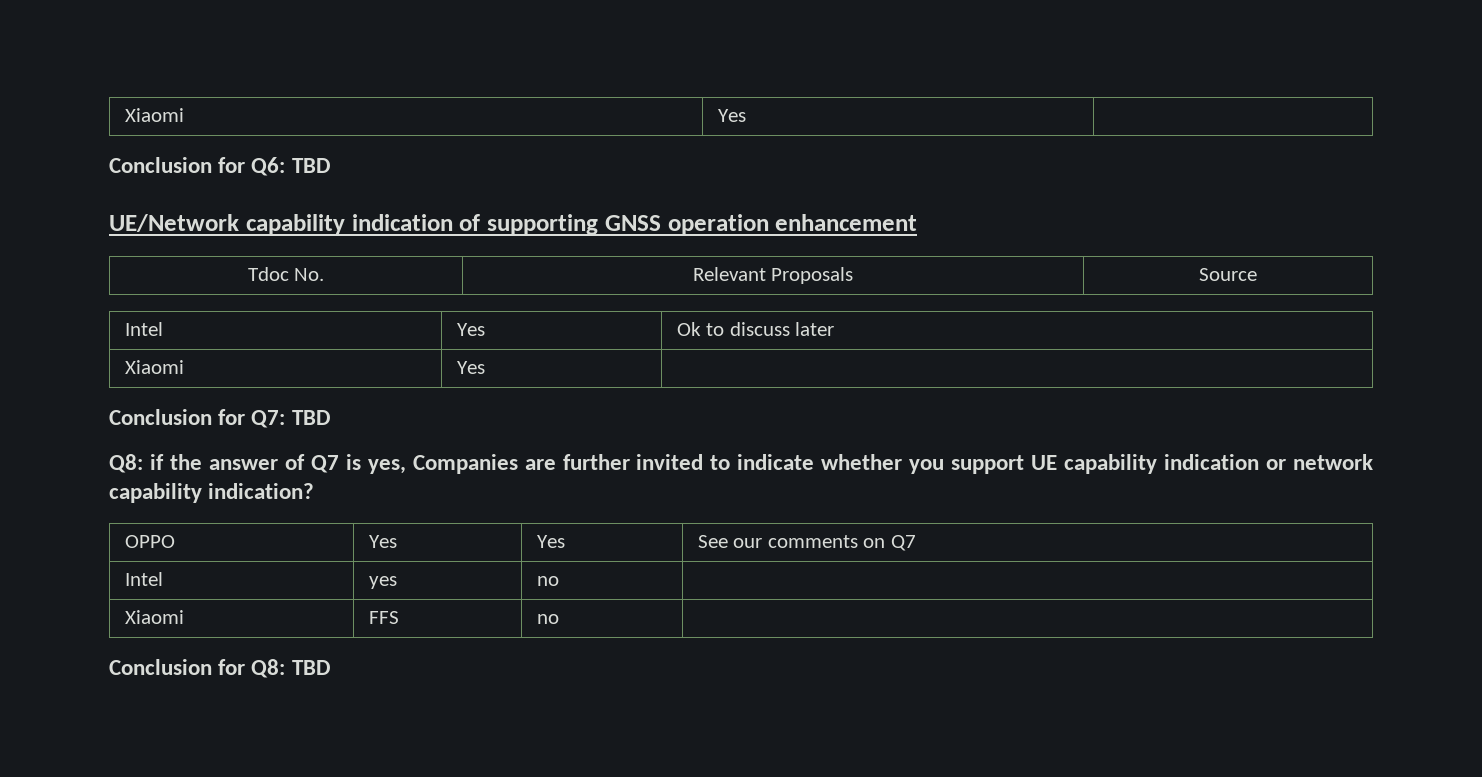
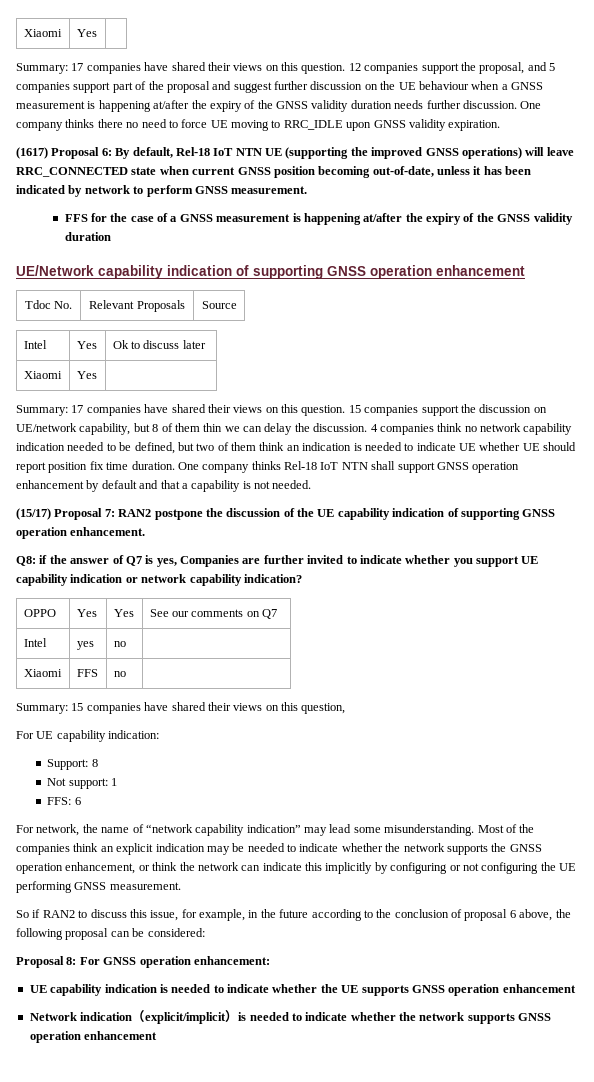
[124,108,184,122] [717,109,746,122] [109,157,331,176] Xiaomi | Yes | // Conclusion for Q6: TBD -> [23,29,62,37] [76,29,97,37] [16,62,555,74] [16,81,543,93] [16,100,542,112] [16,119,501,131] [16,147,574,159] [16,166,532,178] [16,185,308,197] [64,213,573,225] [64,232,111,241] Xiaomi | Yes | // Summary: 17 companies have shared their views on this question. 12 companies support the proposal, and 5 companies support part of the proposal and suggest further discussion on the UE behaviour when a GNSS measurement is happening at/after the expiry of the GNSS validity duration needs further discussion. One company thinks there no need to force UE moving to RRC_IDLE upon GNSS validity expiration. // (1617) Proposal 6: By default, Rel-18 IoT NTN UE (supporting the improved GNSS operations) will leave RRC_CONNECTED state when current GNSS position becoming out-of-date, unless it has been indicated by network to perform GNSS measurement. // FFS for the case of a GNSS measurement is happening at/after the expiry of the GNSS validity duration
[109,409,331,428] Conclusion for Q7: TBD -> [16,404,547,416] [16,423,573,435] [16,442,577,454] [16,461,520,473] [16,480,312,492] [16,508,556,520] [16,527,146,539] Summary: 17 companies have shared their views on this question. 15 companies support the discussion on UE/network capability, but 8 of them thin we can delay the discussion. 4 companies think no network capability indication needed to be defined, but two of them think an indication is needed to indicate UE whether UE should report position fix time duration. One company thinks Rel-18 IoT NTN shall support GNSS operation enhancement by default and that a capability is not needed. // (15/17) Proposal 7: RAN2 postpone the discussion of the UE capability indication of supporting GNSS operation enhancement.
[109,659,331,678] Conclusion for Q8: TBD -> [16,702,346,714] [16,730,160,742] [47,759,98,770] [47,778,117,789] [47,797,81,805] [16,824,535,836] [16,843,542,855] [16,862,576,874] [16,881,181,893] [16,909,571,921] [16,928,205,940] [16,956,270,968] [29,984,576,996] [29,1010,552,1024] [29,1031,158,1043] Summary: 15 companies have shared their views on this question, // For UE capability indication: // Support: 8 // Not support: 1 // FFS: 6 // For network, the name of “network capability indication” may lead some misunderstanding. Most of the companies think an explicit indication may be needed to indicate whether the network supports the GNSS operation enhancement, or think the network can indicate this implicitly by configuring or not configuring the UE performing GNSS measurement. // So if RAN2 to discuss this issue, for example, in the future according to the conclusion of proposal 6 above, the following proposal can be considered: // Proposal 8: For GNSS operation enhancement: // UE capability indication is needed to indicate whether the UE supports GNSS operation enhancement // Network indication（explicit/implicit）is needed to indicate whether the network supports GNSS operation enhancement

